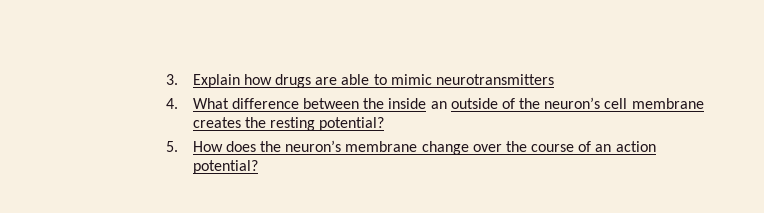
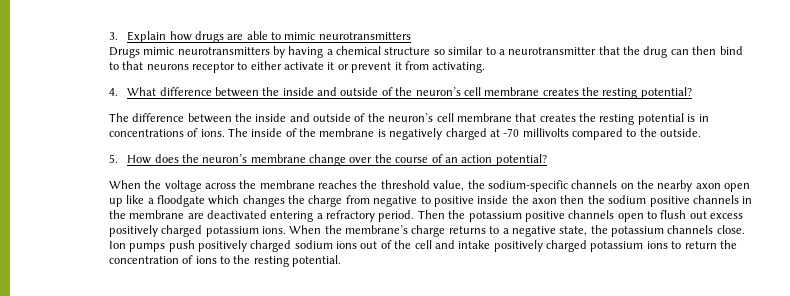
(554, 79) none -> [108,46,743,58] [108,61,486,73] // Drugs mimic neurotransmitters by having a chemical structure so similar to a neurotransmitter that the drug can then bind to that neurons receptor to either activate it or prevent it from activating.
[430,101,447,109] an -> [317,87,338,96] and
(385, 124) none -> [108,113,709,125] [108,128,702,140] // The difference between the inside and outside of the neuron’s cell membrane that creates the resting potential is in concentrations of ions. The inside of the membrane is negatively charged at -70 millivolts compared to the outside.
(258, 167) none -> [108,180,751,192] [108,195,753,207] [108,210,744,222] [108,225,745,237] [108,240,737,252] [108,255,341,267] // When the voltage across the membrane reaches the threshold value, the sodium-specific channels on the nearby axon open up like a floodgate which changes the charge from negative to positive inside the axon then the sodium positive channels in the membrane are deactivated entering a refractory period. Then the potassium positive channels open to flush out excess positively charged potassium ions. When the membrane’s charge returns to a negative state, the potassium channels close. Ion pumps push positively charged sodium ions out of the cell and intake positively charged potassium ions to return the concentration of ions to the resting potential.

